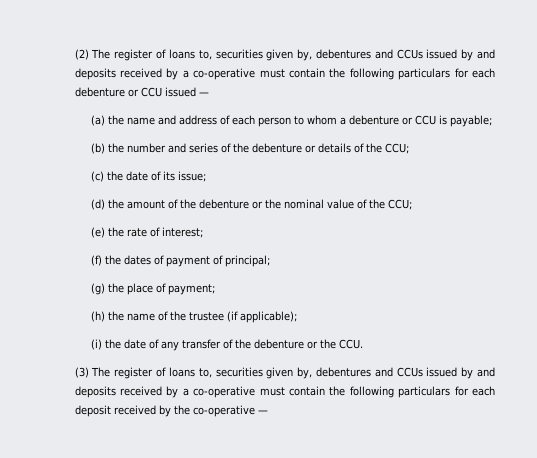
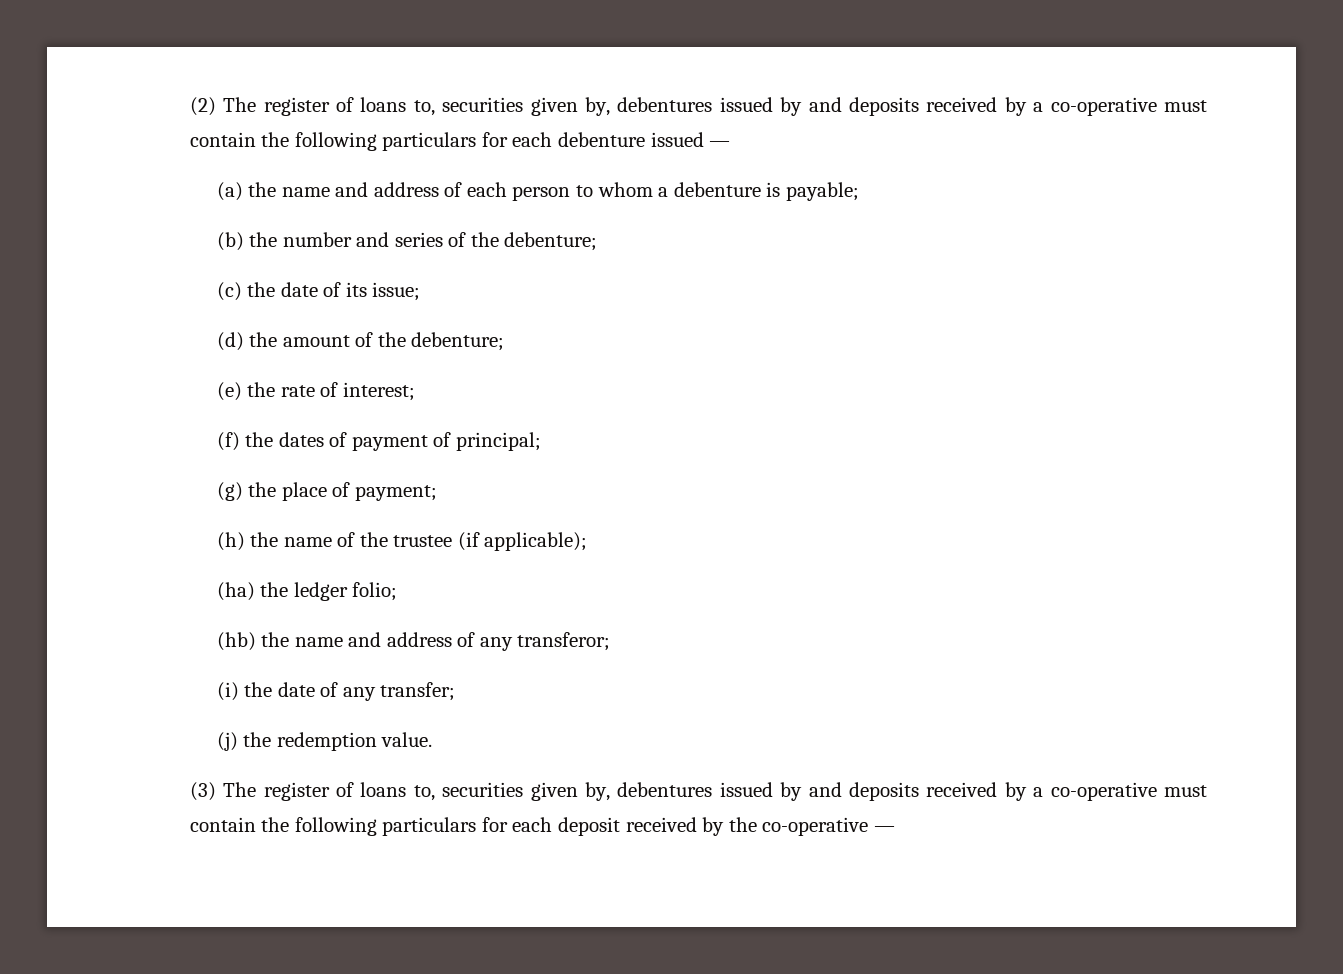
[374,49,423,59] and CCUs -> (713, 104) none
[127,87,162,97] or CCU -> (645, 139) none
[401,115,436,125] or CCU -> (761, 189) none
[251,143,409,154] debenture or details of the CCU; -> [504,232,598,251] debenture;
[198,199,412,210] debenture or the nominal value of the CCU; -> [411,332,505,351] debenture;
(297, 317) none -> [216,582,398,601] [216,632,611,651] // (ha) the ledger folio; // (hb) the name and address of any transferor;
[181,339,363,349] transfer of the debenture or the CCU. -> [380,682,456,701] [216,732,433,751] transfer; // (j) the redemption value.
[374,367,423,377] and CCUs -> (713, 789) none

